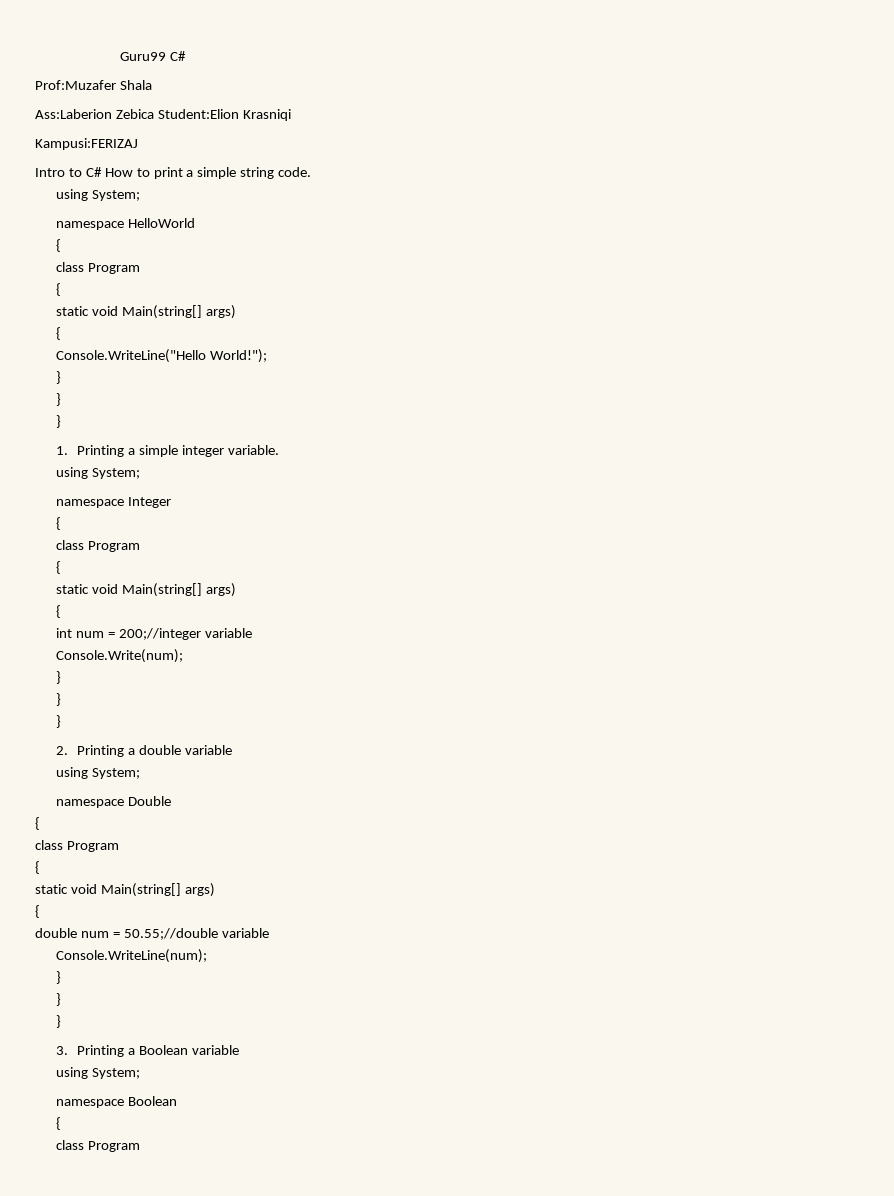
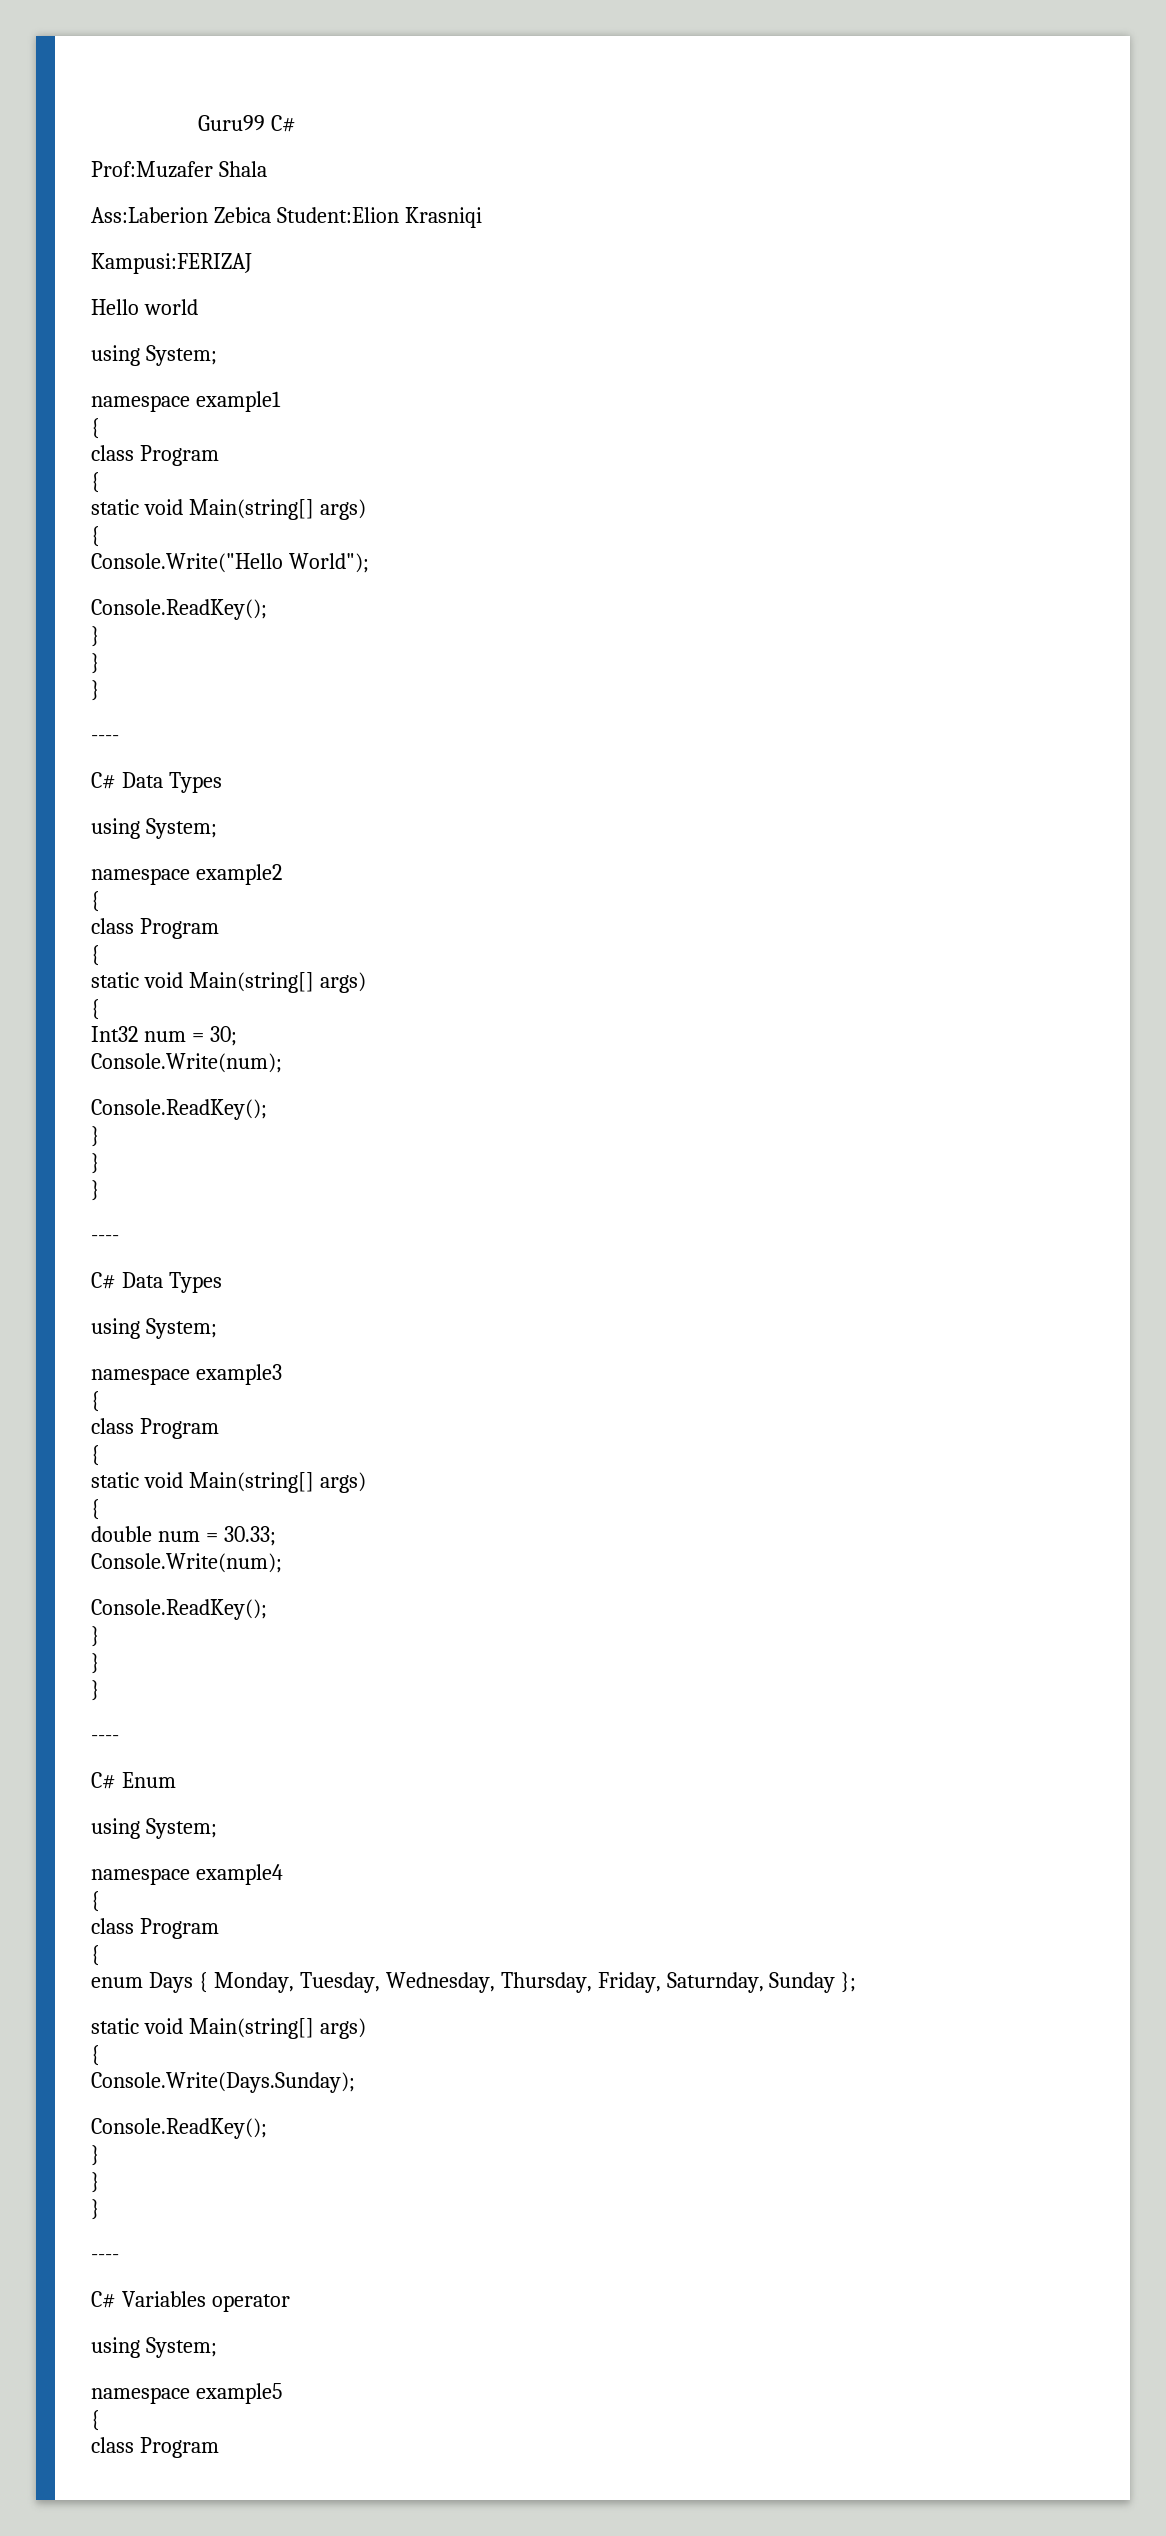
[35,167,312,179] [56,189,141,201] [56,218,196,230] [56,239,62,252] [56,262,141,274] [56,283,62,296] [56,305,236,319] [56,327,62,340] [56,349,268,363] [56,371,62,384] [56,393,62,406] [56,415,62,428] [56,445,279,457] [56,467,141,479] [56,497,172,508] [56,517,62,530] [56,540,141,552] [56,561,62,574] [56,583,236,597] [56,605,62,618] [56,628,252,640] [56,649,184,663] [56,671,62,684] [56,693,62,706] [56,715,62,728] [56,745,233,757] [56,767,141,779] [56,796,172,808] Intro to C# How to print a simple string code. // using System; // namespace HelloWorld // { // class Program // { // static void Main(string[] args) // { // Console.WriteLine("Hello World!"); // } // } // } // 1. Printing a simple integer variable. // using System; // namespace Integer // { // class Program // { // static void Main(string[] args) // { // int num = 200;//integer variable // Console.Write(num); // } // } // } // 2. Printing a double variable // using System; // namespace Double -> [91,299,198,315] [91,345,217,366] [91,391,281,412] [91,418,100,439] [91,445,219,466] [91,472,100,493] [91,499,366,520] [91,526,100,547] [91,553,369,573] [91,599,267,620] [91,626,100,647] [91,653,100,674] [91,680,100,701] [91,735,119,742] [91,772,222,793] [91,818,217,839] [91,864,282,885] [91,891,100,912] [91,918,219,939] [91,945,100,966] [91,972,366,993] [91,999,100,1020] [91,1026,237,1046] [91,1053,282,1073] [91,1099,267,1120] [91,1126,100,1147] [91,1153,100,1174] [91,1180,100,1201] [91,1235,119,1242] [91,1272,222,1293] [91,1318,217,1339] [91,1364,282,1385] Hello world // using System; // namespace example1 // { // class Program // { // static void Main(string[] args) // { // Console.Write("Hello World"); // Console.ReadKey(); // } // } // } // ---- // C# Data Types // using System; // namespace example2 // { // class Program // { // static void Main(string[] args) // { // Int32 num = 30; // Console.Write(num); // Console.ReadKey(); // } // } // } // ---- // C# Data Types // using System; // namespace example3
[123,928,269,940] [56,949,208,963] [56,971,62,984] [56,993,62,1006] [56,1015,62,1028] [56,1045,240,1057] [56,1067,141,1079] [56,1096,178,1108] [56,1117,62,1130] [56,1140,141,1152] 50.55;//double variable // Console.WriteLine(num); // } // } // } // 3. Printing a Boolean variable // using System; // namespace Boolean // { // class Program -> [223,1526,276,1546] [91,1553,282,1573] [91,1599,267,1620] [91,1626,100,1647] [91,1653,100,1674] [91,1680,100,1701] [91,1735,119,1742] [91,1772,176,1789] [91,1818,217,1839] [91,1864,283,1885] [91,1891,100,1912] [91,1918,219,1939] [91,1945,100,1966] [91,1972,857,1993] [91,2018,366,2039] [91,2045,100,2066] [91,2072,355,2093] [91,2118,267,2139] [91,2145,100,2166] [91,2172,100,2193] [91,2199,100,2220] [91,2254,119,2261] [91,2291,290,2312] [91,2337,217,2358] [91,2383,282,2404] [91,2410,100,2431] [91,2437,219,2458] 30.33; // Console.Write(num); // Console.ReadKey(); // } // } // } // ---- // C# Enum // using System; // namespace example4 // { // class Program // { // enum Days { Monday, Tuesday, Wednesday, Thursday, Friday, Saturnday, Sunday }; // static void Main(string[] args) // { // Console.Write(Days.Sunday); // Console.ReadKey(); // } // } // } // ---- // C# Variables operator // using System; // namespace example5 // { // class Program

